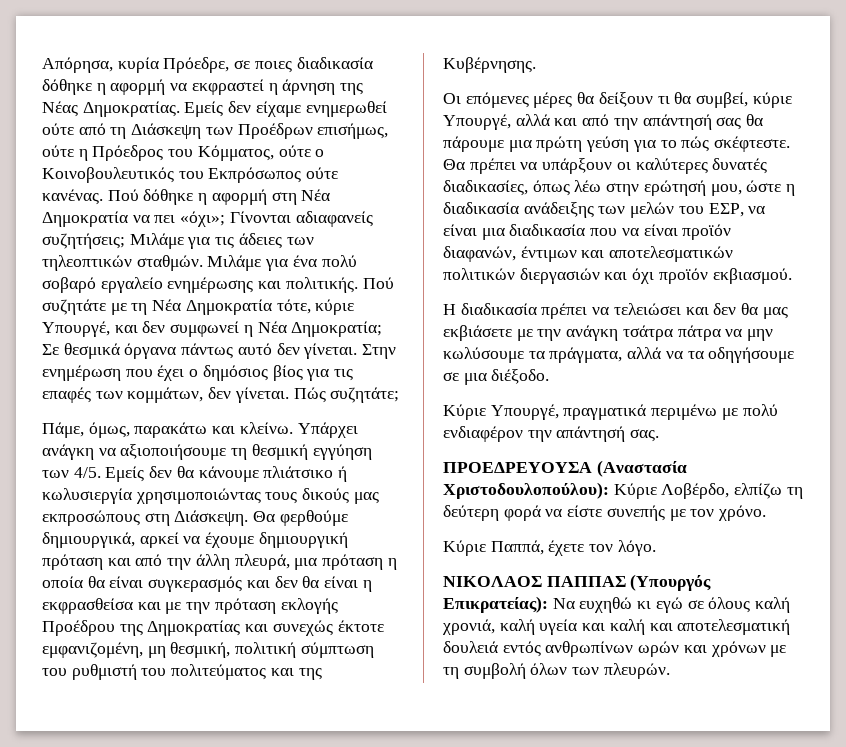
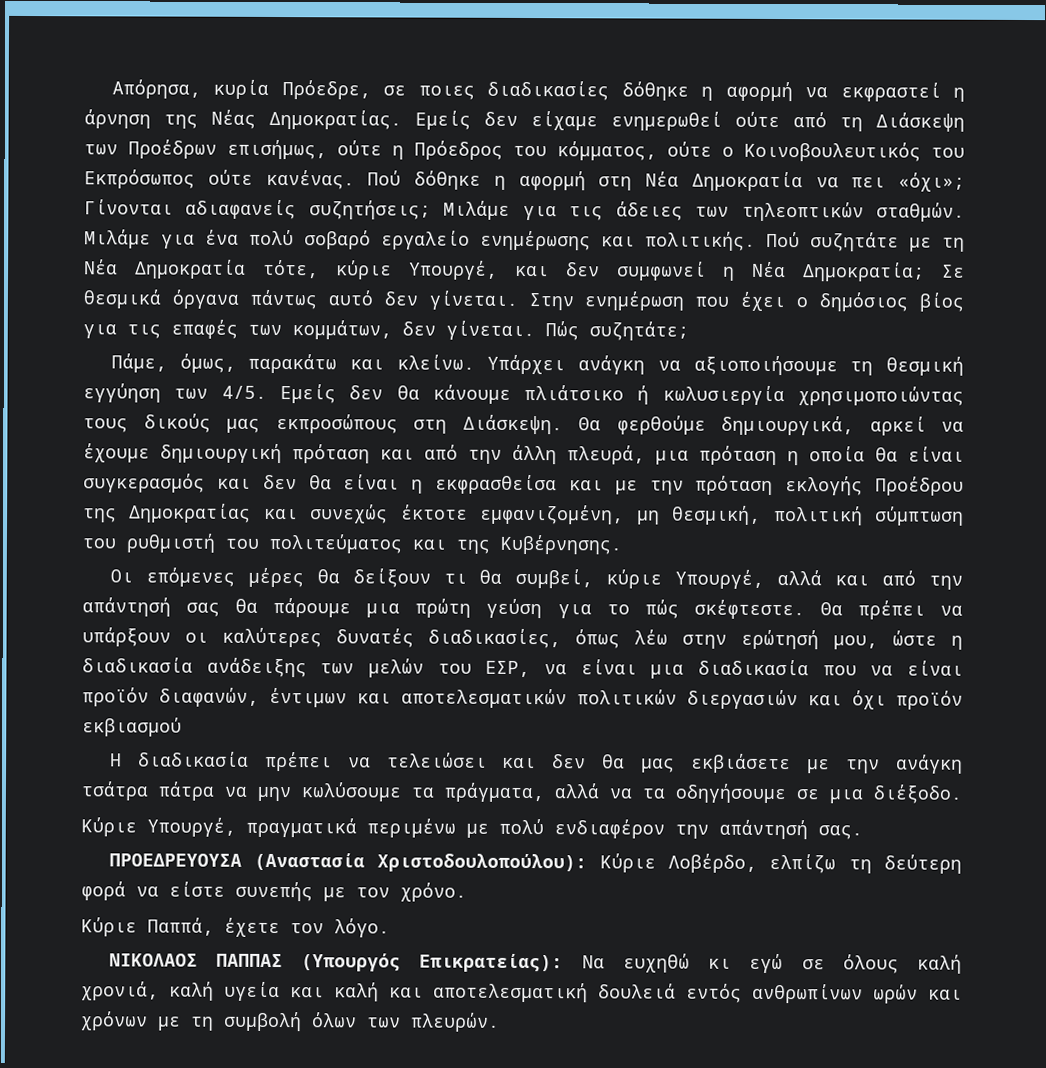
[296,57,373,69] διαδικασία -> [487,80,610,101] διαδικασίες
[197,145,274,161] Κόμματος, -> [557,141,657,161] κόμματος,
[712,268,792,284] εκβιασμού. -> [82,717,182,737] εκβιασμού

